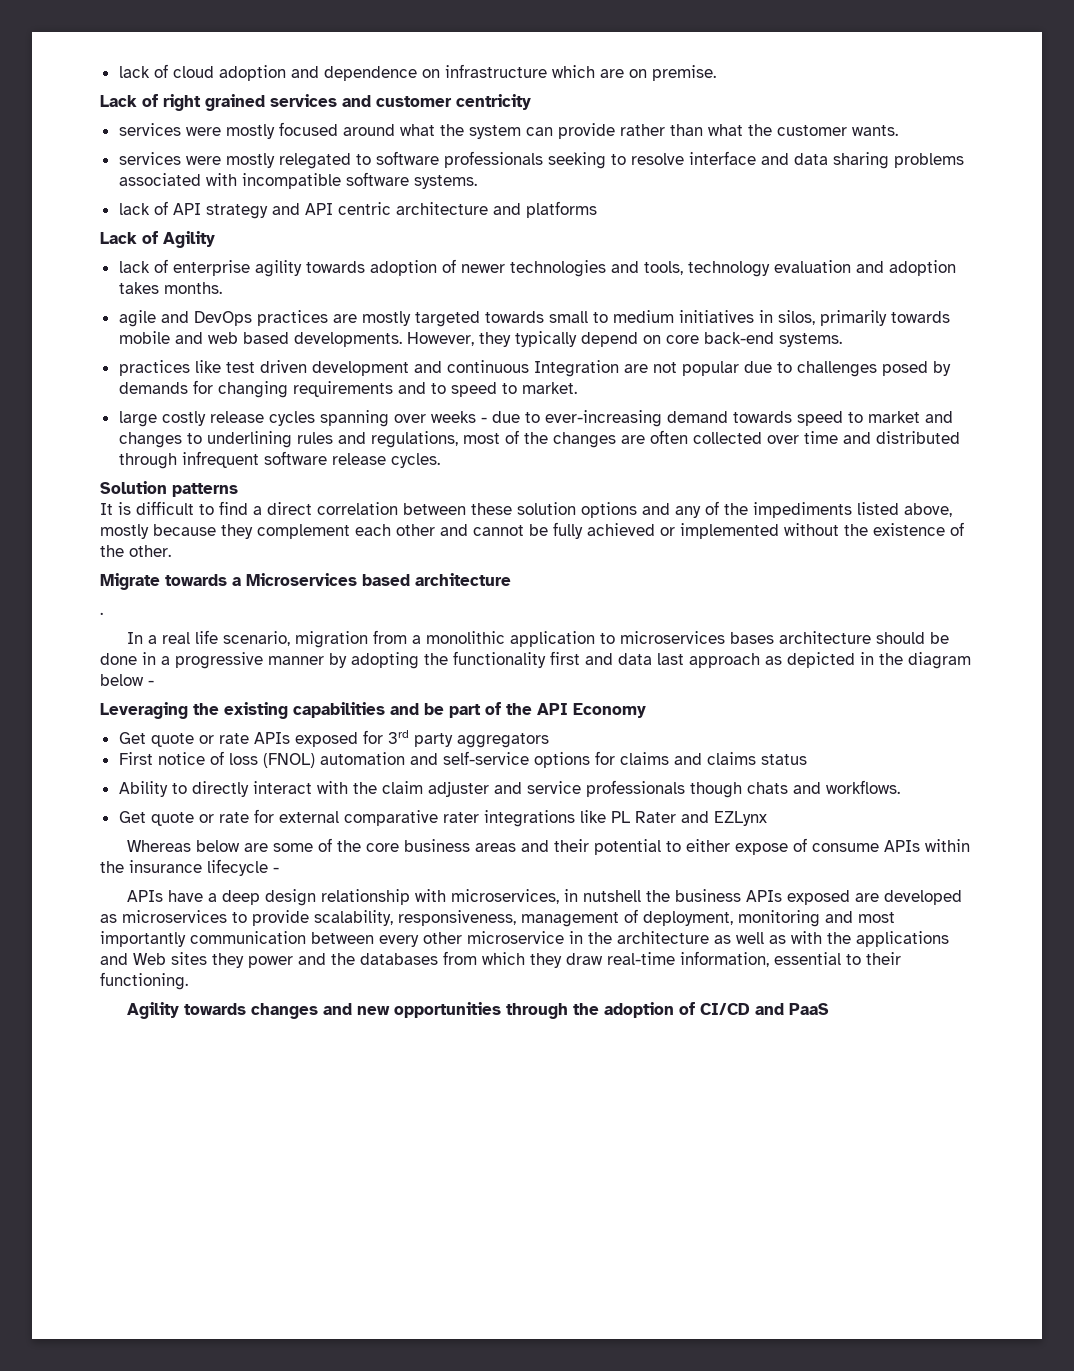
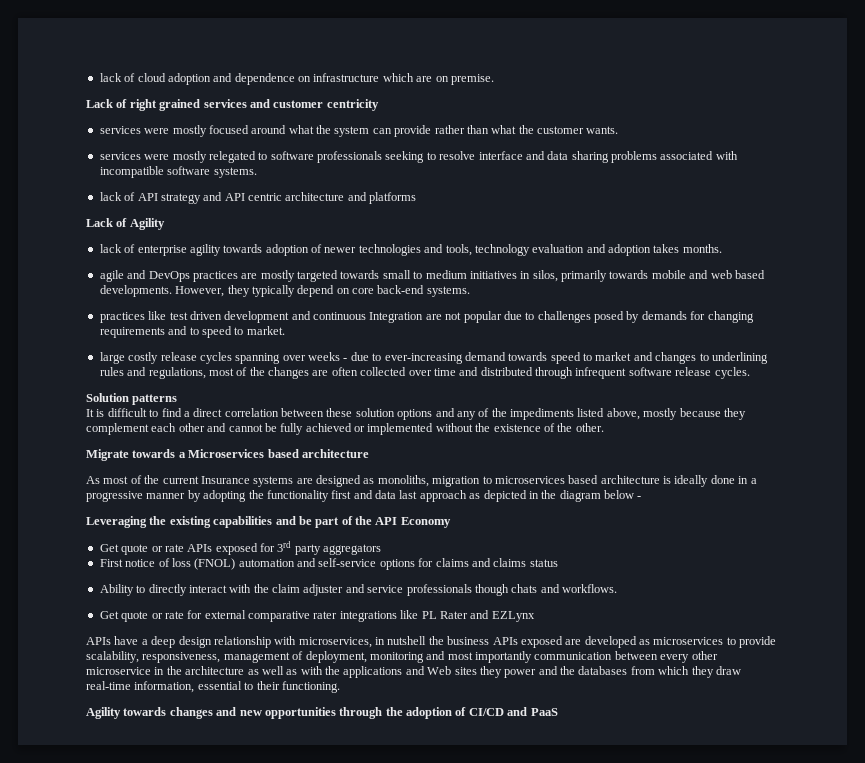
[100,612,103,615] [127,630,950,648] . // In a real life scenario, migration from a monolithic application to microservices bases architecture should be -> [86,475,709,487] As most of the current Insurance systems are designed as monoliths, migration to microservices based architecture is ideally
[127,838,971,855] [100,859,279,876] // Whereas below are some of the core business areas and their potential to either expose of consume APIs within the insurance lifecycle - -> (535, 616) none

